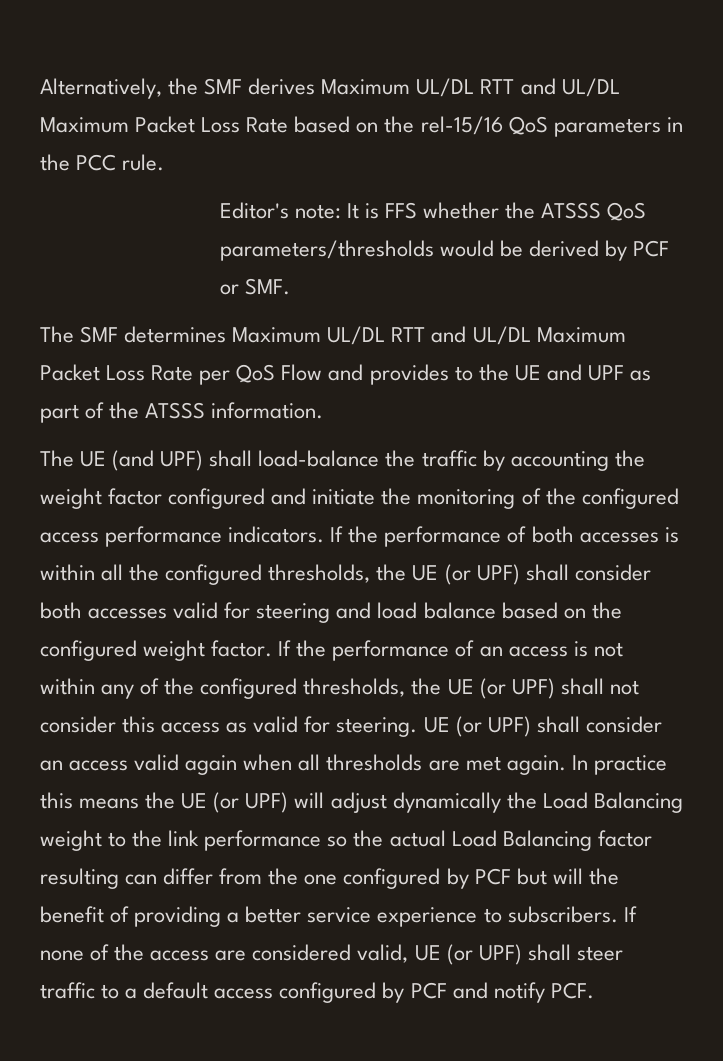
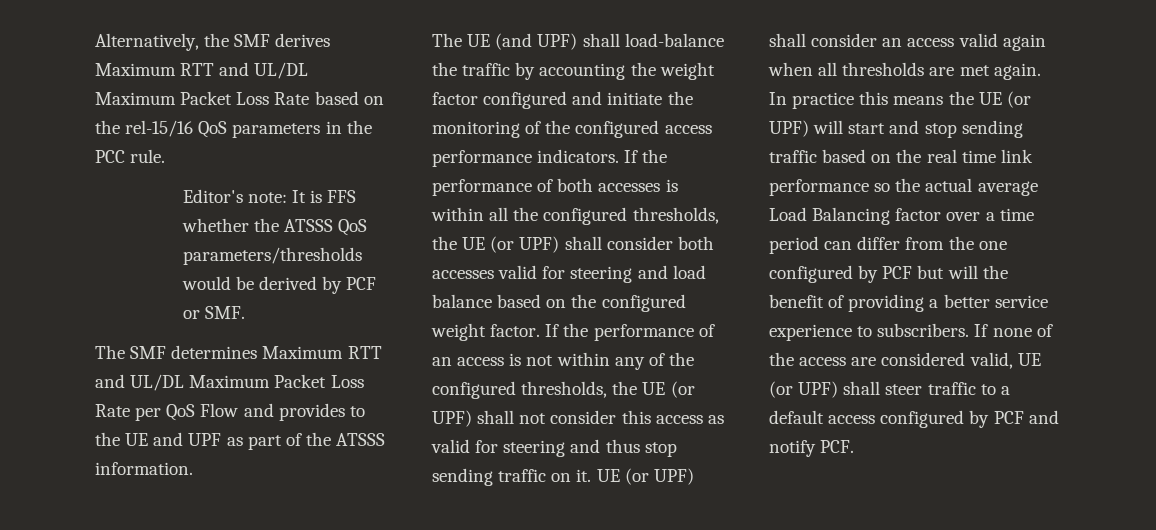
[416,78,475,97] UL/DL -> (176, 69) none
[327,326,386,345] UL/DL -> (344, 352) none
[336,717,418,737] steering. -> [503,439,677,457] [432,468,592,486] steering and thus stop sending traffic on it.
[330,792,683,813] [40,830,163,851] adjust dynamically the Load Balancing weight to the -> [848,120,1023,138] [769,149,996,163] start and stop sending traffic based on the real time
(446, 838) none -> [977,181,1038,196] average
[40,868,119,889] resulting -> [946,208,1034,221] [769,236,819,254] over a time period

